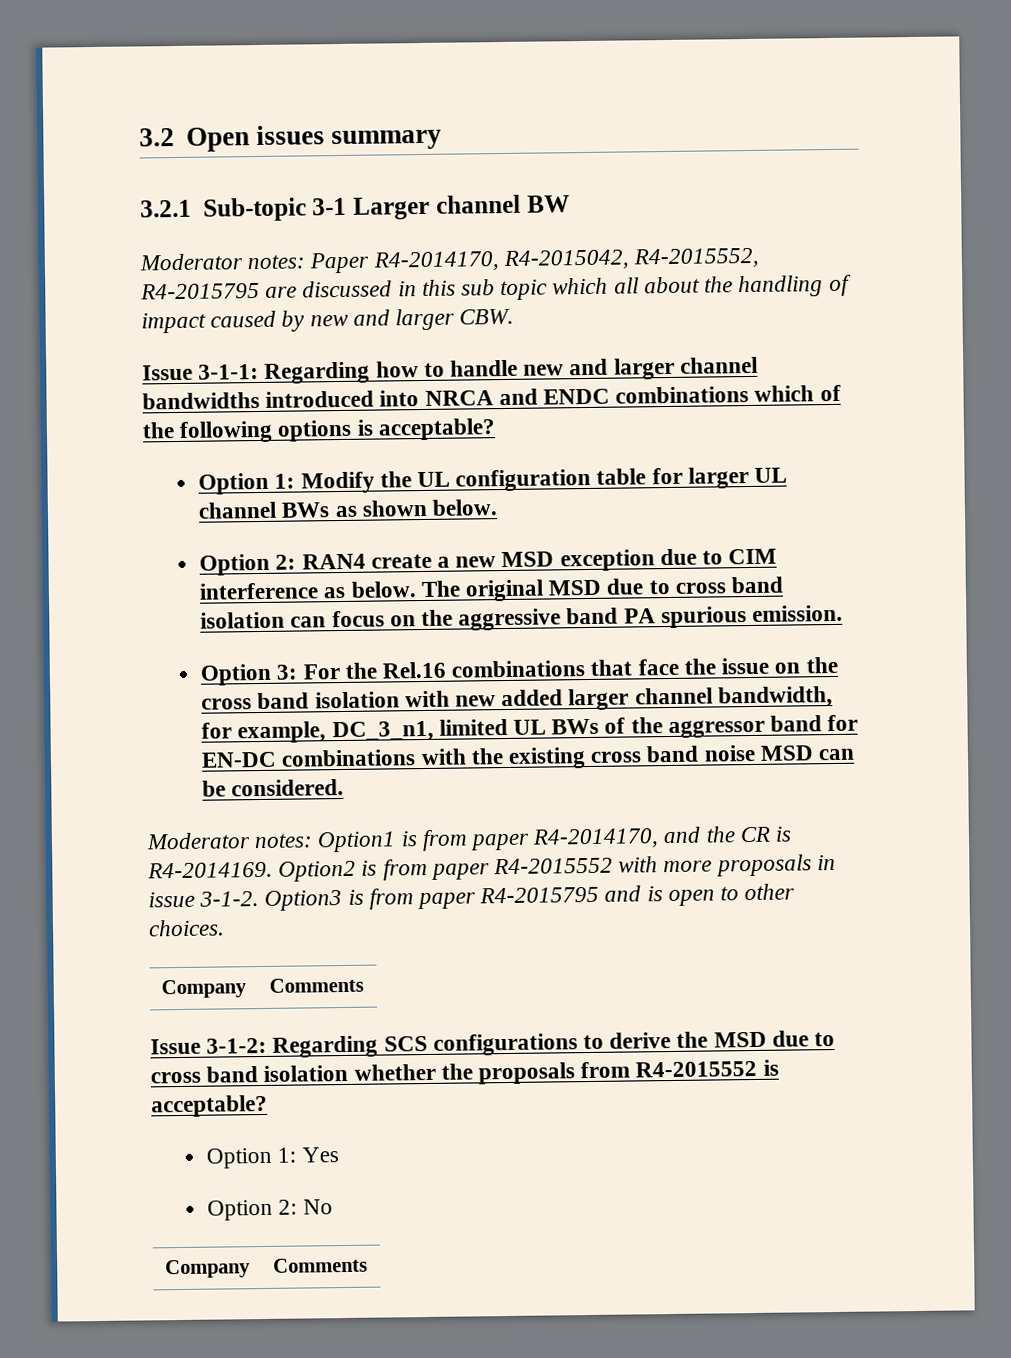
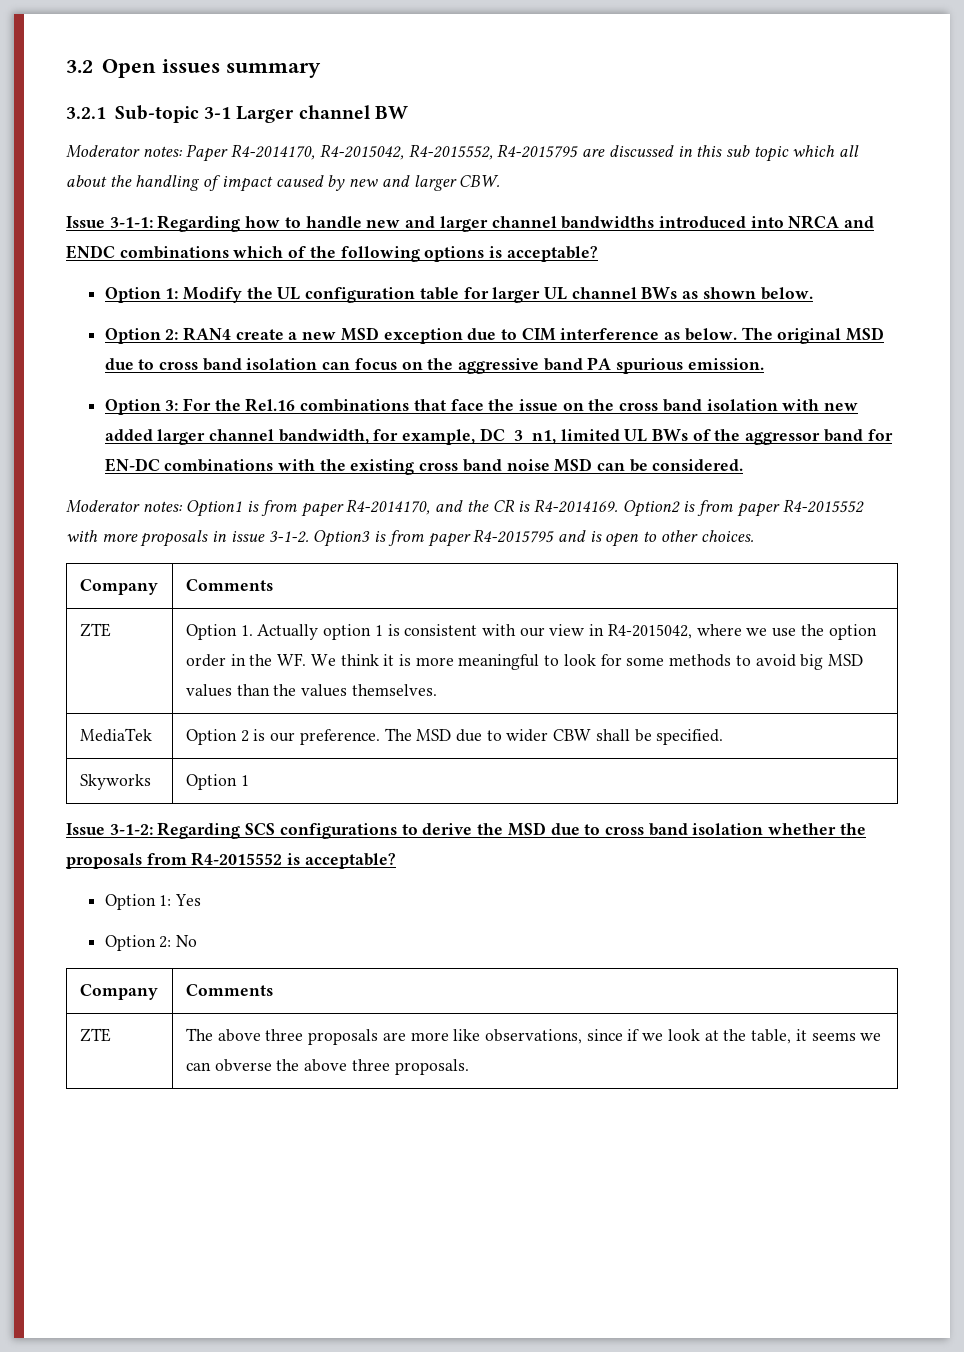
(364, 985) none -> [79,623,111,637] [185,624,877,640] [185,653,863,670] [185,684,437,697] [79,728,152,742] [185,728,724,745] [79,774,151,790] [185,774,249,790] // ZTE | Option 1. Actually option 1 is consistent with our view in R4-2015042, where we use the option order in the WF. We think it is more meaningful to look for some methods to avoid big MSD values than the values themselves. // MediaTek | Option 2 is our preference. The MSD due to wider CBW shall be specified. // Skyworks | Option 1
(368, 1265) none -> [79,1028,111,1042] [185,1028,882,1045] [185,1059,469,1075] // ZTE | The above three proposals are more like observations, since if we look at the table, it seems we can obverse the above three proposals.

